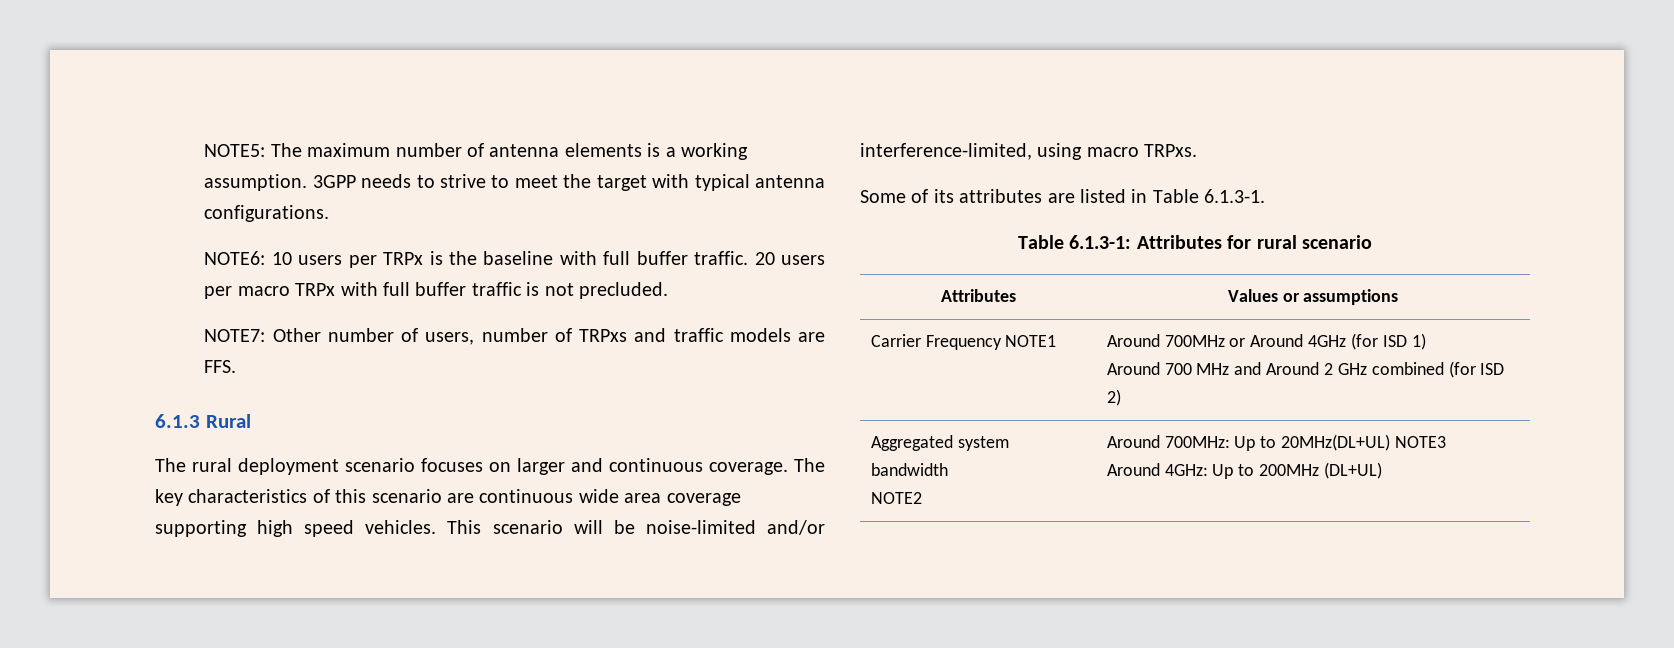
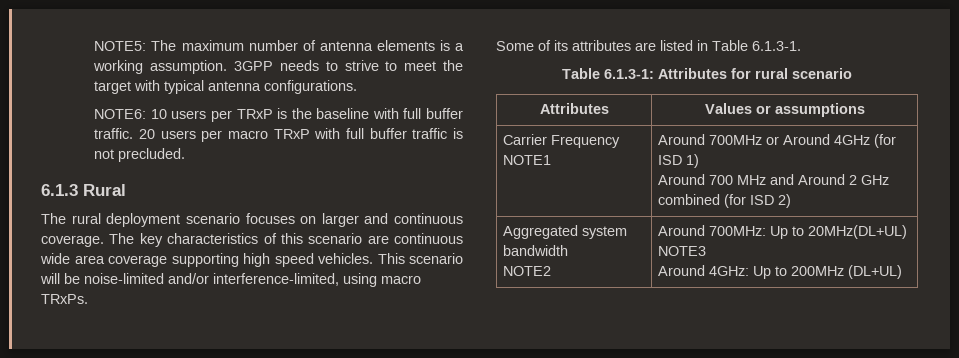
[383,252,424,265] TRPx -> [236,109,273,119] TRxP
[295,283,336,296] TRPx -> [273,129,310,139] TRxP
[204,328,826,345] [204,360,237,373] // NOTE7: Other number of users, number of TRPxs and traffic models are FFS. -> (186, 155) none
[1144,144,1198,157] TRPxs. -> [41,294,88,304] TRxPs.

